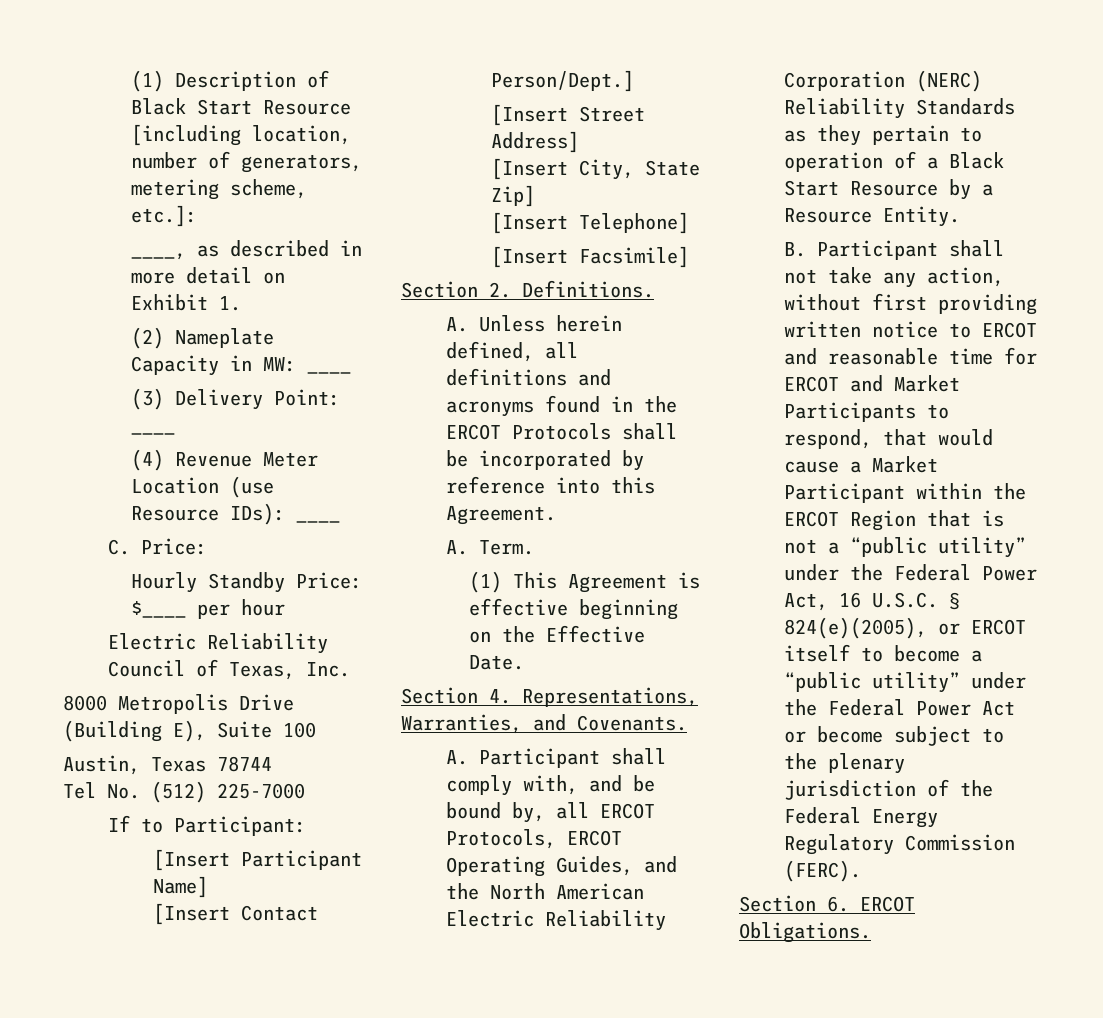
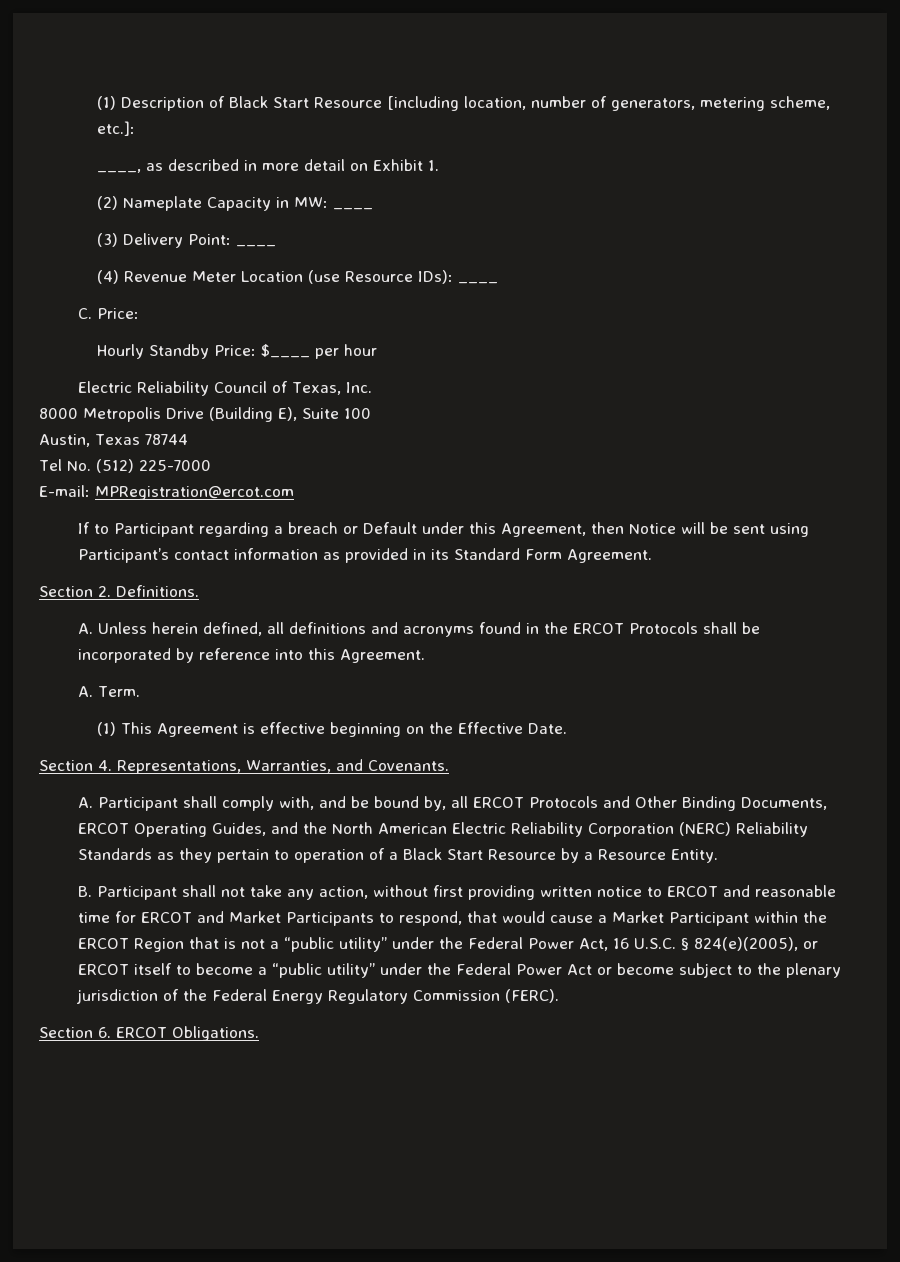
(305, 791) none -> [39,485,294,500] // E-mail: MPRegistration@ercot.com
[174,816,307,836] [153,849,363,871] [153,876,209,898] [153,903,319,925] [491,70,635,92] [491,104,646,126] [491,131,580,153] [491,158,701,180] [491,185,536,207] [491,212,690,234] [491,246,690,268] Participant: // [Insert Participant Name] // [Insert Contact Person/Dept.] // [Insert Street Address] // [Insert City, State Zip] // [Insert Telephone] // [Insert Facsimile] -> [113,522,809,537] [77,548,652,563] Participant regarding a breach or Default under this Agreement, then Notice will be sent using Participant’s contact information as provided in its Standard Form Agreement.
[446,829,557,849] Protocols, -> [528,796,827,811] Protocols and Other Binding Documents,

